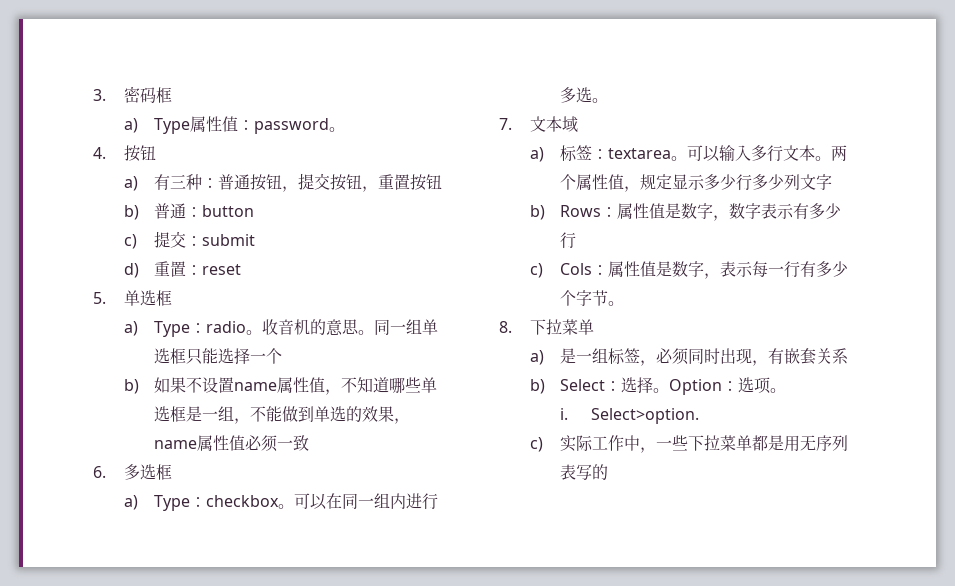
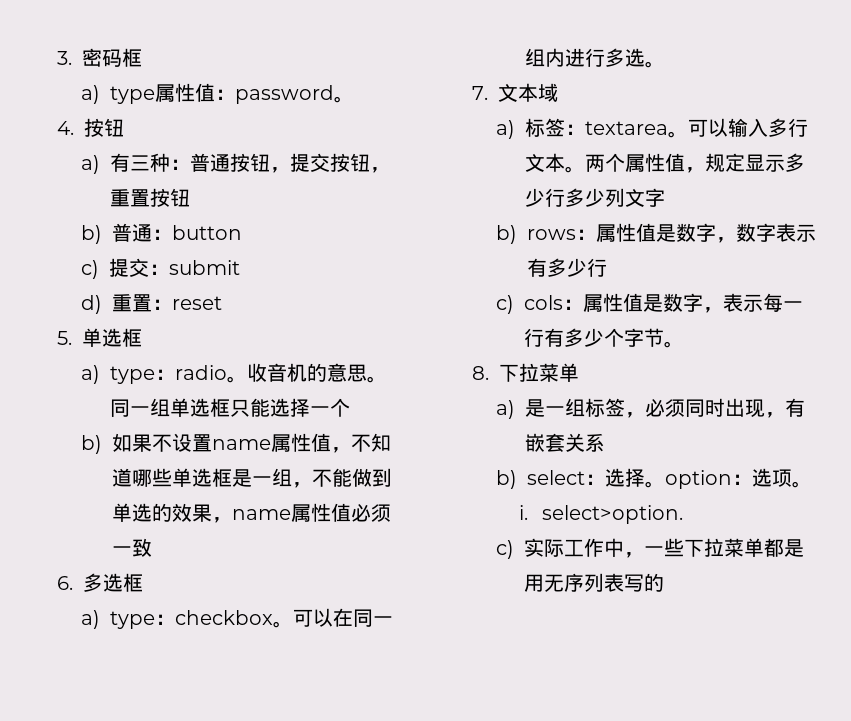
[154,118,191,134] Type -> [109,86,155,104] type
[154,321,191,337] Type -> [109,366,155,384] type
[154,495,191,511] Type -> [109,611,155,629] type
[560,205,602,217] Rows -> [526,229,576,240] rows
[560,263,593,275] Cols -> [523,295,563,310] cols
[560,379,606,391] Select -> [526,470,585,485] select
[669,379,723,395] Option -> [664,470,732,489] option
[590,408,699,424] Select>option. -> [542,505,684,524] select>option.

